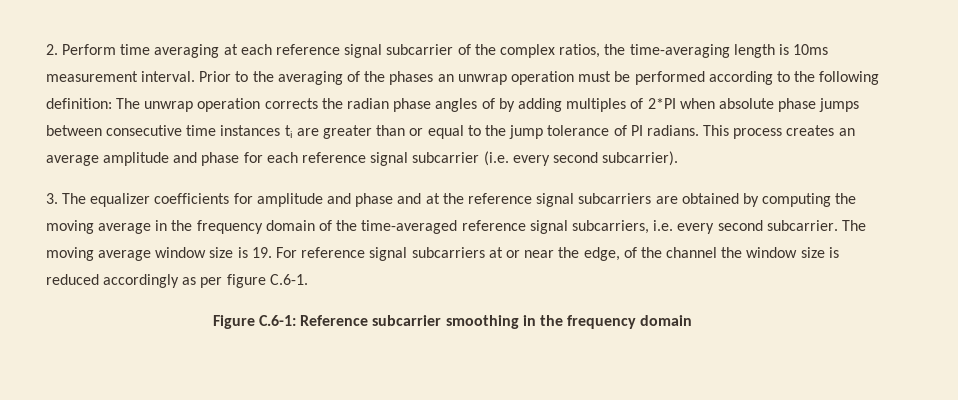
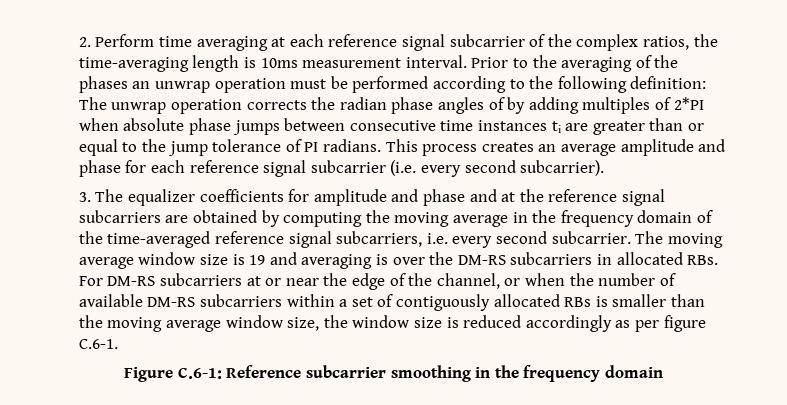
[251,247,408,261] 19. For reference signal -> [249,252,719,269] [78,276,156,286] 19 and averaging is over the DM-RS subcarriers in allocated RBs. For DM-RS
[583,247,718,261] edge, of the channel -> [352,273,676,290] [78,294,705,311] [78,315,320,332] edge of the channel, or when the number of available DM-RS subcarriers within a set of contiguously allocated RBs is smaller than the moving average window size,

